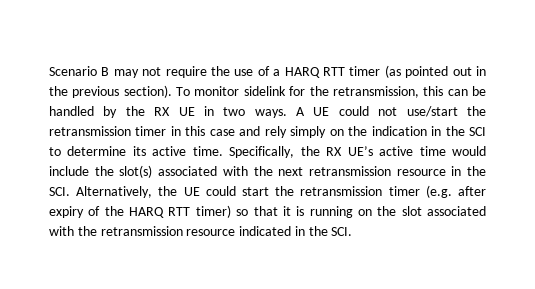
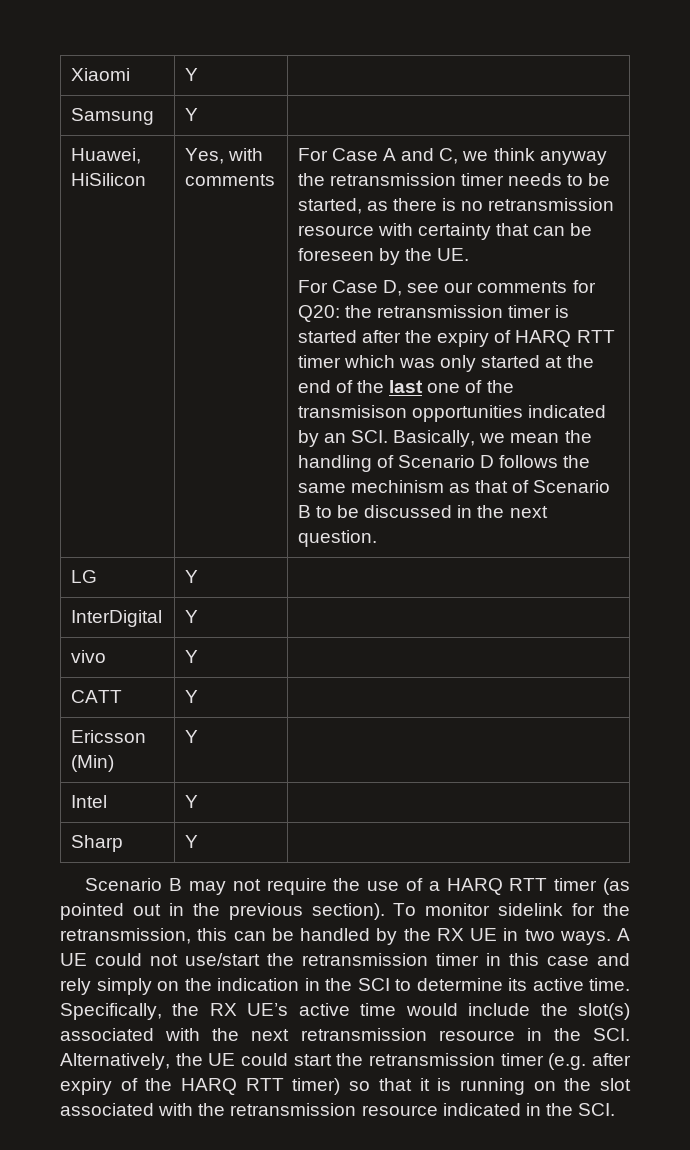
(49, 71) none -> [70,68,130,81] [184,68,198,81] [70,108,154,125] [184,108,198,121] [70,148,141,164] [70,173,146,186] [184,148,263,164] [184,174,275,186] [297,148,607,165] [297,173,611,186] [297,198,615,214] [297,223,593,240] [297,248,470,265] [297,280,596,296] [297,305,570,322] [297,330,615,347] [297,355,594,372] [297,380,514,393] [297,405,607,422] [297,430,592,447] [297,455,591,472] [297,480,611,493] [297,505,548,518] [297,530,377,547] [70,570,97,583] [184,570,198,583] [70,610,162,627] [184,610,198,623] [70,650,106,663] [184,650,198,663] [70,690,122,703] [184,690,198,703] [70,730,146,743] [70,755,114,772] [184,730,198,743] [70,795,107,808] [184,795,198,808] [70,835,123,852] [184,835,198,848] Xiaomi | Y | // Samsung | Y | // Huawei, HiSilicon | Yes, with comments | For Case A and C, we think anyway the retransmission timer needs to be started, as there is no retransmission resource with certainty that can be foreseen by the UE. // For Case D, see our comments for Q20: the retransmission timer is started after the expiry of HARQ RTT timer which was only started at the end of the last one of the transmisison opportunities indicated by an SCI. Basically, we mean the handling of Scenario D follows the same mechinism as that of Scenario B to be discussed in the next question. // LG | Y | // InterDigital | Y | // vivo | Y | // CATT | Y | // Ericsson (Min) | Y | // Intel | Y | // Sharp | Y | //

